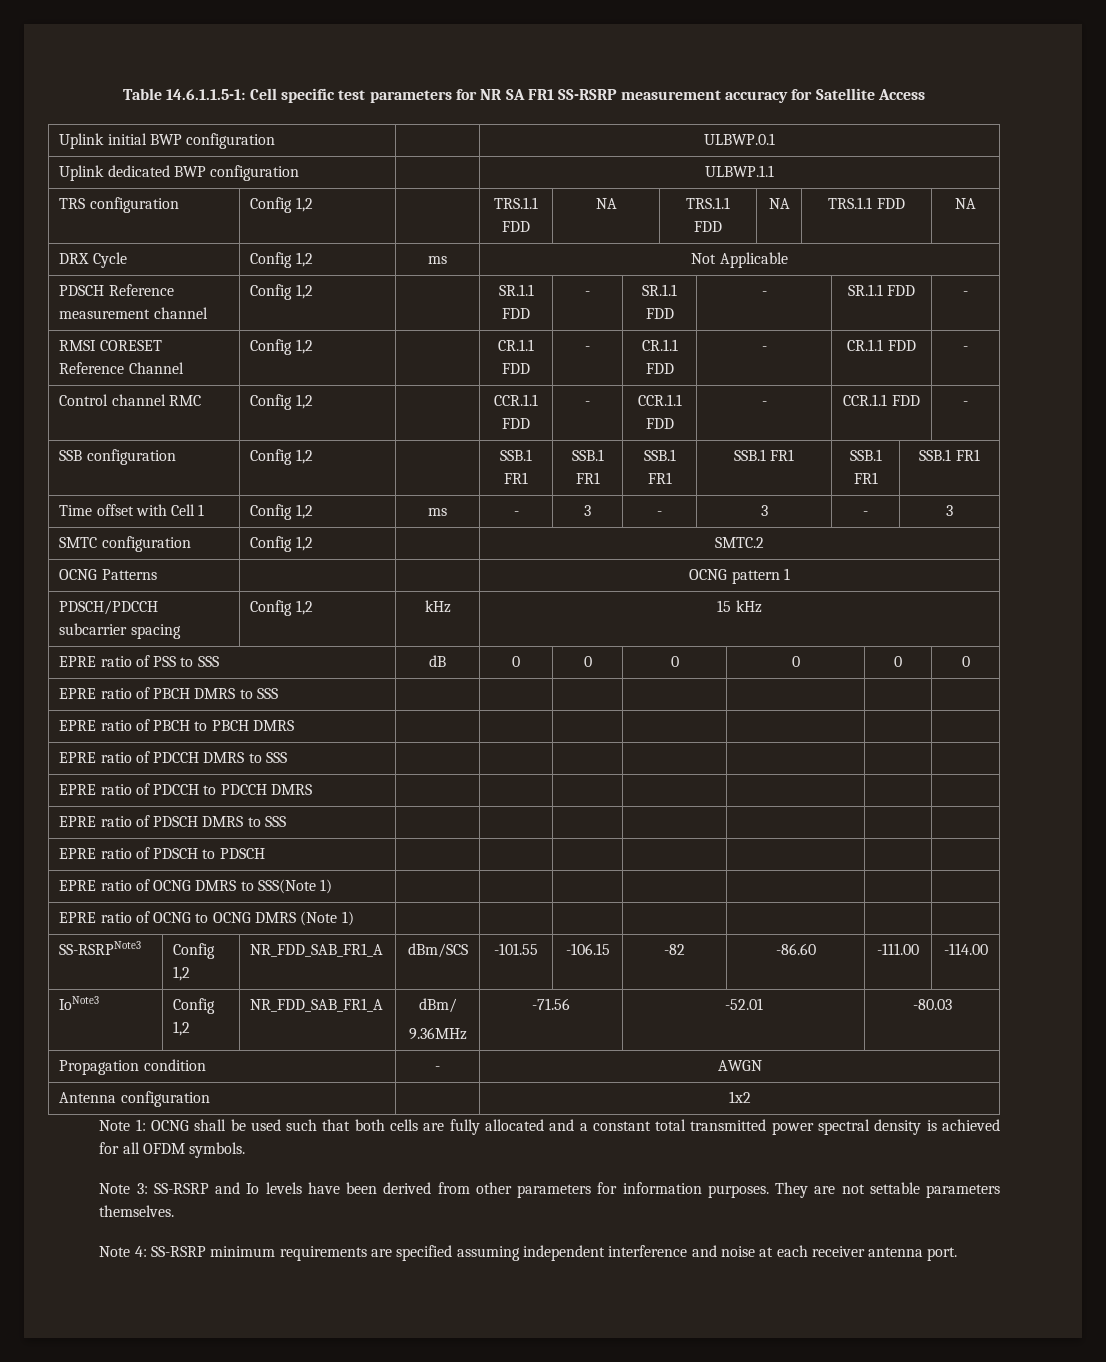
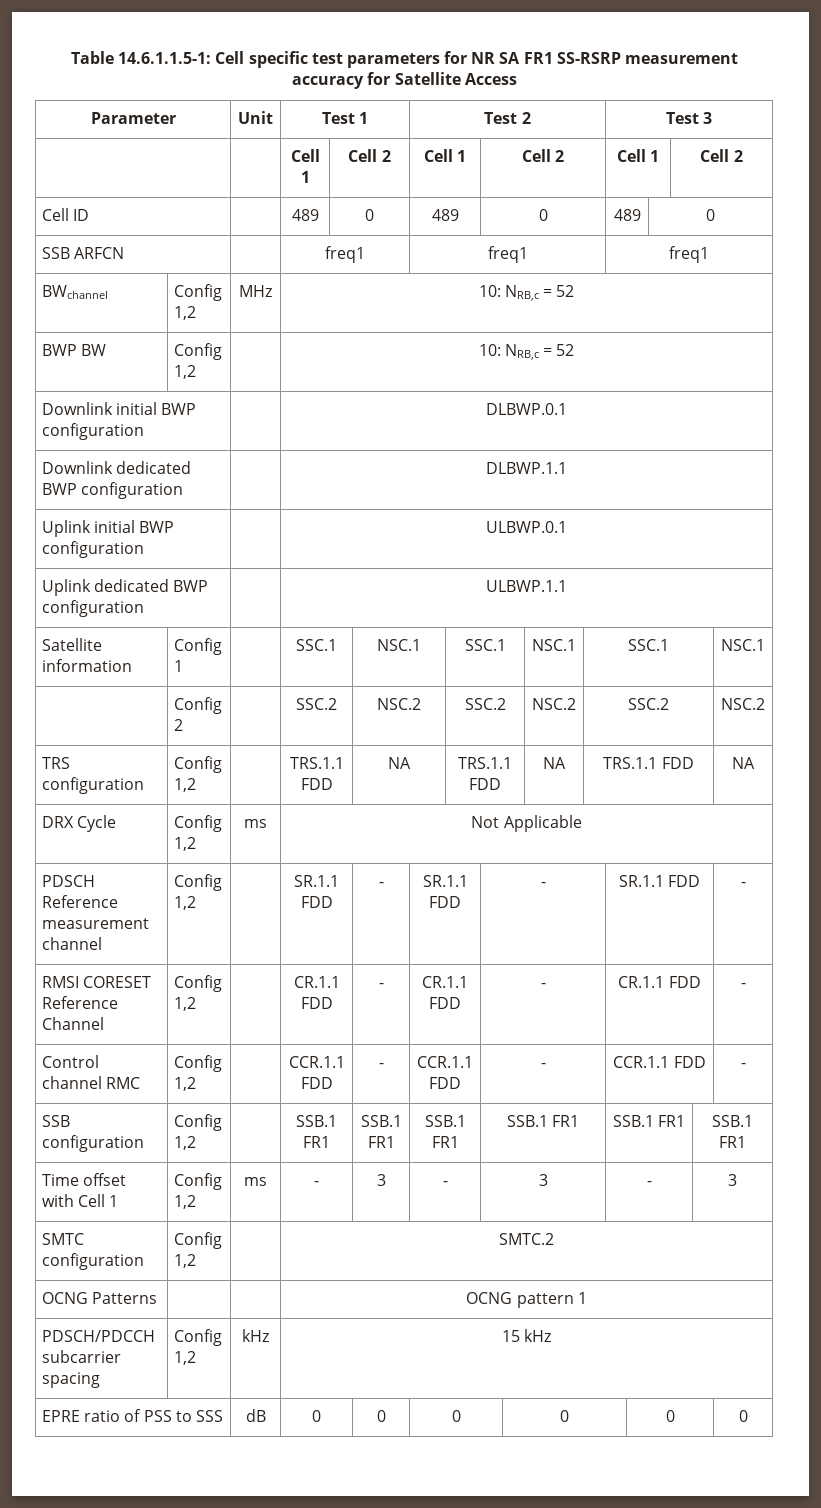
(925, 94) none -> [90,112,176,124] [238,111,273,124] [321,112,369,124] [484,112,531,124] [665,112,713,124] [290,149,320,162] [300,171,310,183] [348,149,391,162] [423,149,467,162] [521,149,565,162] [616,149,660,162] [700,149,743,162] [41,208,90,221] [291,209,319,221] [364,209,374,221] [431,209,459,221] [538,209,548,221] [613,209,641,221] [706,209,715,221] [41,247,125,259] [324,246,365,263] [487,246,528,263] [669,246,709,263] [41,285,108,299] [173,284,222,301] [173,306,196,320] [239,285,272,297] [478,285,575,301] [41,344,107,356] [173,343,222,360] [173,365,196,379] [478,344,575,360] [41,402,197,415] [41,423,144,440] [486,403,568,415] [41,461,192,474] [41,482,184,499] [486,462,568,474] // Parameter | Unit | Test 1 | Test 2 | Test 3 // | | Cell 1 | Cell 2 | Cell 1 | Cell 2 | Cell 1 | Cell 2 // Cell ID | | 489 | 0 | 489 | 0 | 489 | 0 // SSB ARFCN | | freq1 | freq1 | freq1 // BWchannel | Config 1,2 | MHz | 10: NRB,c = 52 // BWP BW | Config 1,2 | | 10: NRB,c = 52 // Downlink initial BWP configuration | | DLBWP.0.1 // Downlink dedicated BWP configuration | | DLBWP.1.1
(774, 171) none -> [41,638,102,651] [41,659,132,672] [173,638,222,655] [173,660,183,672] [296,639,337,651] [376,639,421,651] [464,639,506,651] [532,639,576,651] [628,639,669,651] [721,639,765,651] [173,697,222,714] [173,719,183,731] [296,698,337,710] [376,698,421,710] [464,698,506,710] [532,698,576,710] [628,698,669,710] [721,698,765,710] // Satellite information | Config 1 | | SSC.1 | NSC.1 | SSC.1 | NSC.1 | SSC.1 | NSC.1 // | Config 2 | | SSC.2 | NSC.2 | SSC.2 | NSC.2 | SSC.2 | NSC.2
[59,687,279,699] [59,719,295,731] [59,751,288,763] [59,783,313,795] [59,815,287,827] [59,847,265,859] [59,879,333,894] [59,911,354,926] [59,941,142,955] [173,943,216,959] [173,966,191,981] [250,943,384,957] [407,943,468,958] [494,943,538,955] [565,943,610,955] [664,944,685,955] [775,943,816,955] [877,943,919,955] [943,943,988,955] [59,996,100,1010] [173,998,216,1014] [173,1021,191,1036] [250,998,384,1012] [418,998,457,1013] [408,1027,467,1040] [532,998,570,1010] [724,998,763,1010] [912,999,952,1010] [59,1059,206,1075] [435,1066,440,1071] [717,1060,762,1071] [59,1091,210,1107] [728,1091,751,1103] [99,1119,1000,1135] [99,1142,246,1158] [99,1182,1000,1198] [99,1205,175,1217] [99,1245,958,1261] // EPRE ratio of PBCH DMRS to SSS | | | | | | | // EPRE ratio of PBCH to PBCH DMRS | | | | | | | // EPRE ratio of PDCCH DMRS to SSS | | | | | | | // EPRE ratio of PDCCH to PDCCH DMRS | | | | | | | // EPRE ratio of PDSCH DMRS to SSS | | | | | | | // EPRE ratio of PDSCH to PDSCH | | | | | | | // EPRE ratio of OCNG DMRS to SSS(Note 1) | | | | | | | // EPRE ratio of OCNG to OCNG DMRS (Note 1) | | | | | | | // SS-RSRPNote3 | Config 1,2 | NR_FDD_SAB_FR1_A | dBm/SCS | -101.55 | -106.15 | -82 | -86.60 | -111.00 | -114.00 // IoNote3 | Config 1,2 | NR_FDD_SAB_FR1_A | dBm/ // 9.36MHz | -71.56 | -52.01 | -80.03 // Propagation condition | - | AWGN // Antenna configuration | | 1x2 // Note 1: OCNG shall be used such that both cells are fully allocated and a constant total transmitted power spectral density is achieved for all OFDM symbols. // Note 3: SS-RSRP and Io levels have been derived from other parameters for information purposes. They are not settable parameters themselves. // Note 4: SS-RSRP minimum requirements are specified assuming independent interference and noise at each receiver antenna port. -> (748, 1416) none

